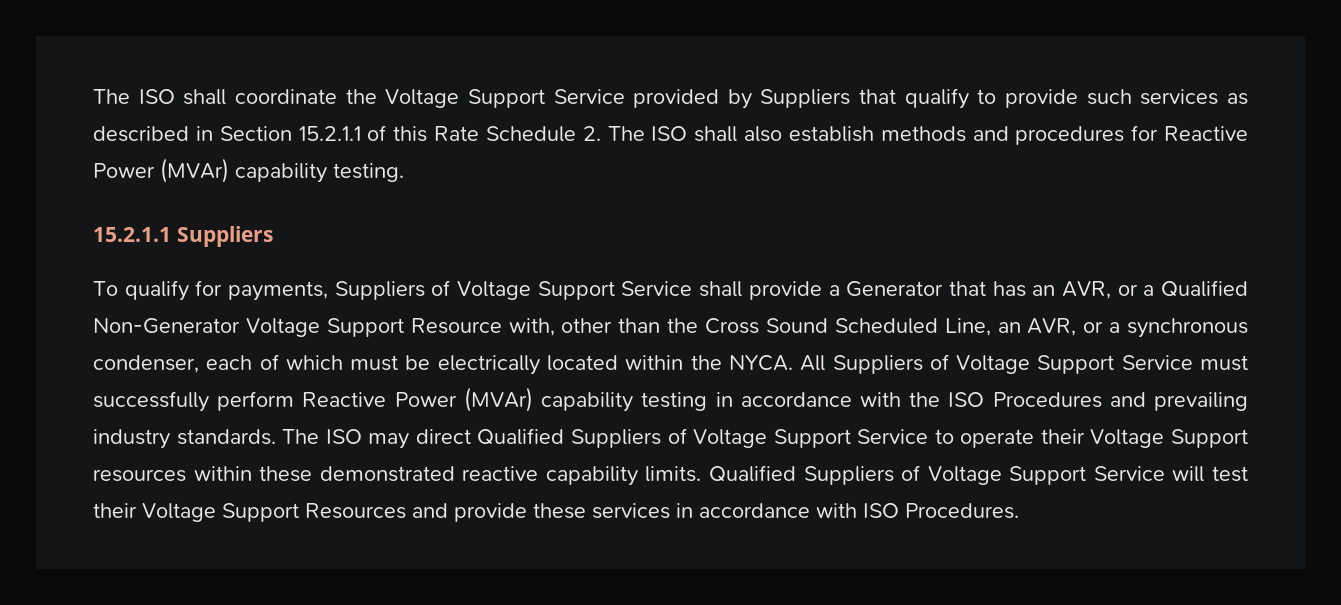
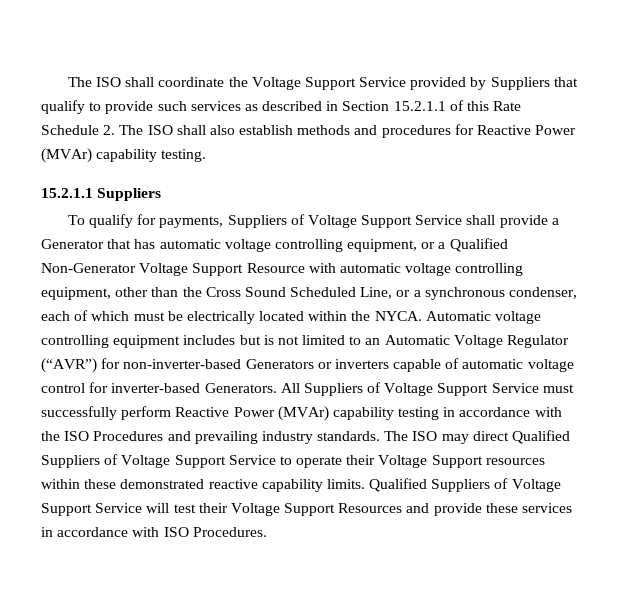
[1032,281,1111,299] an AVR, -> [159,239,418,252] automatic voltage controlling equipment,
[508,318,555,336] with, -> [308,263,524,276] [41,287,111,300] with automatic voltage controlling equipment,
[997,318,1077,336] an AVR, -> (393, 293) none
(793, 363) none -> [425,311,542,324] [41,335,570,348] [41,358,574,373] [41,382,277,393] Automatic voltage controlling equipment includes but is not limited to an Automatic Voltage Regulator (“AVR”) for non-inverter-based Generators or inverters capable of automatic voltage control for inverter-based Generators.

